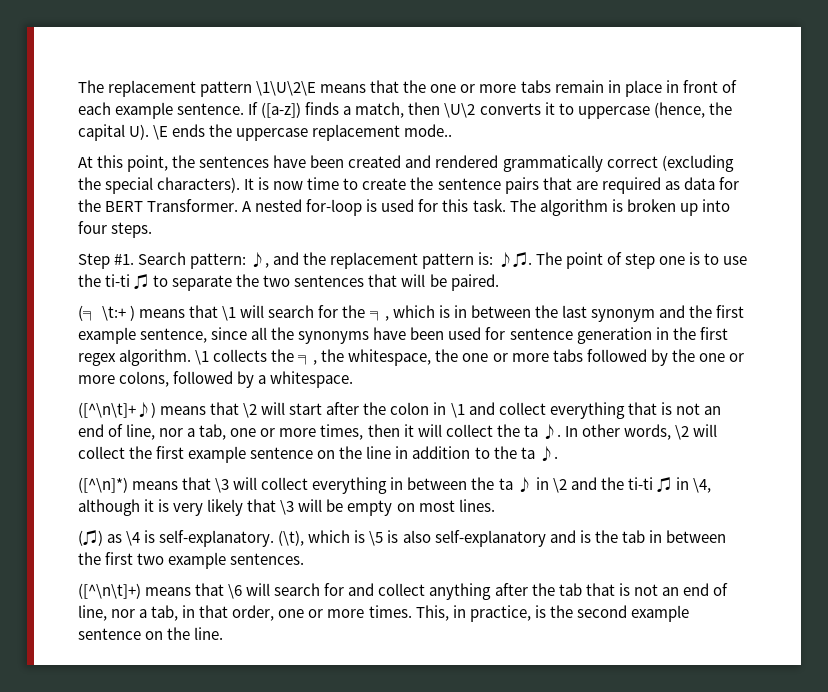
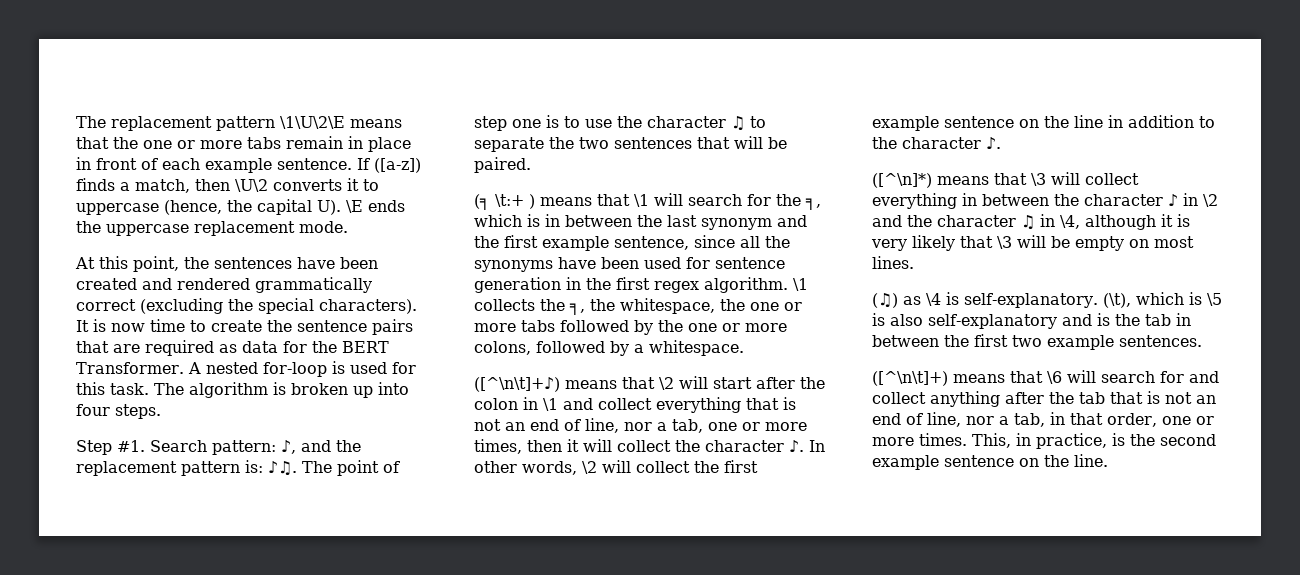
[404,124,453,137] mode.. -> [299,221,348,233] mode.
[105,274,131,287] ti-ti -> [647,116,726,128] character
[523,425,538,437] ta -> [705,440,784,452] character
[520,447,535,459] ta -> [902,137,981,149] character
[498,478,513,490] ta -> [1084,194,1163,206] character
[627,477,653,490] ti-ti -> [937,215,1016,227] character

